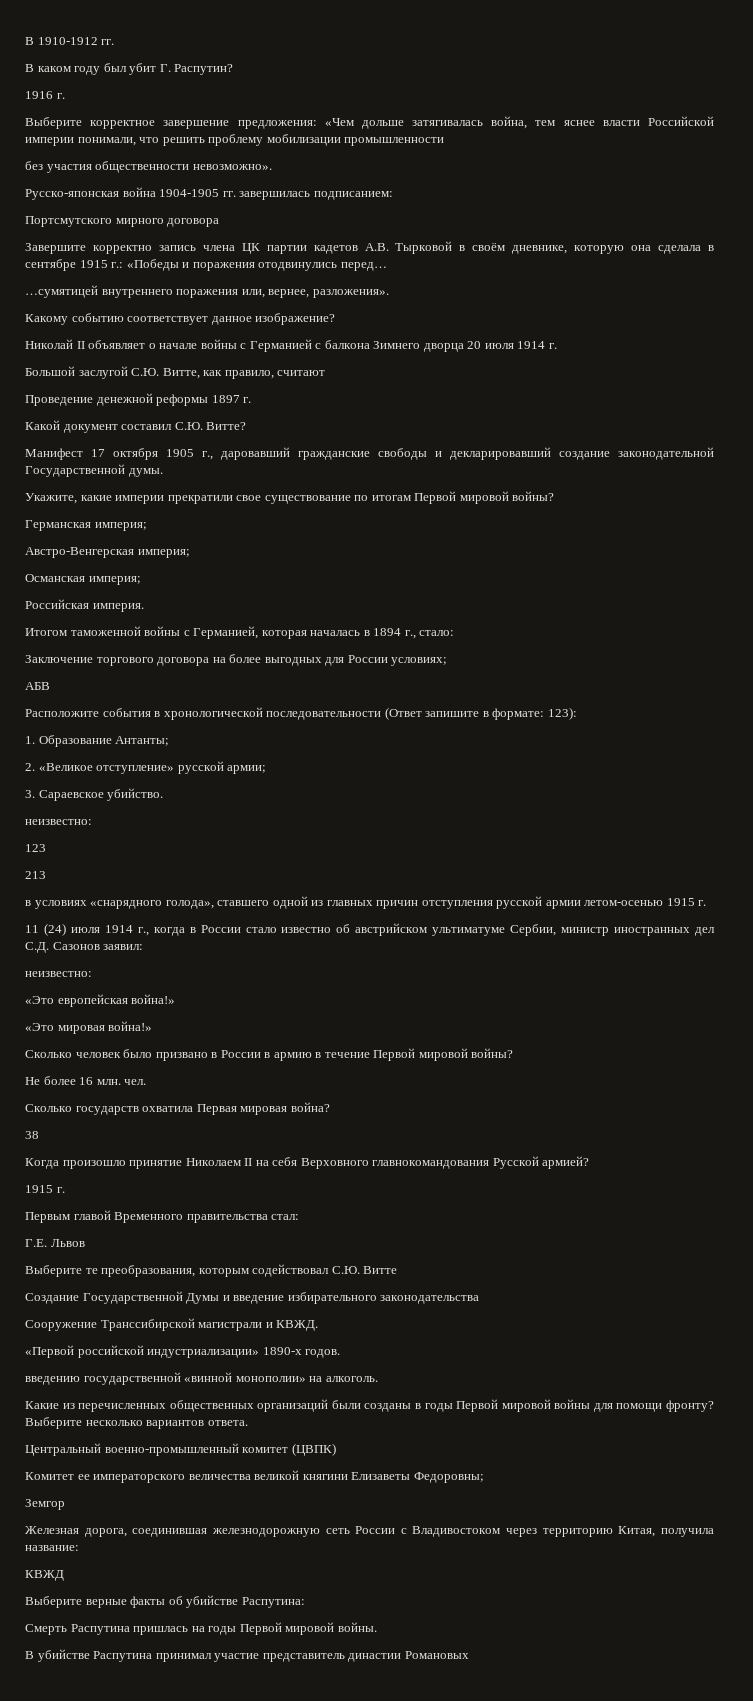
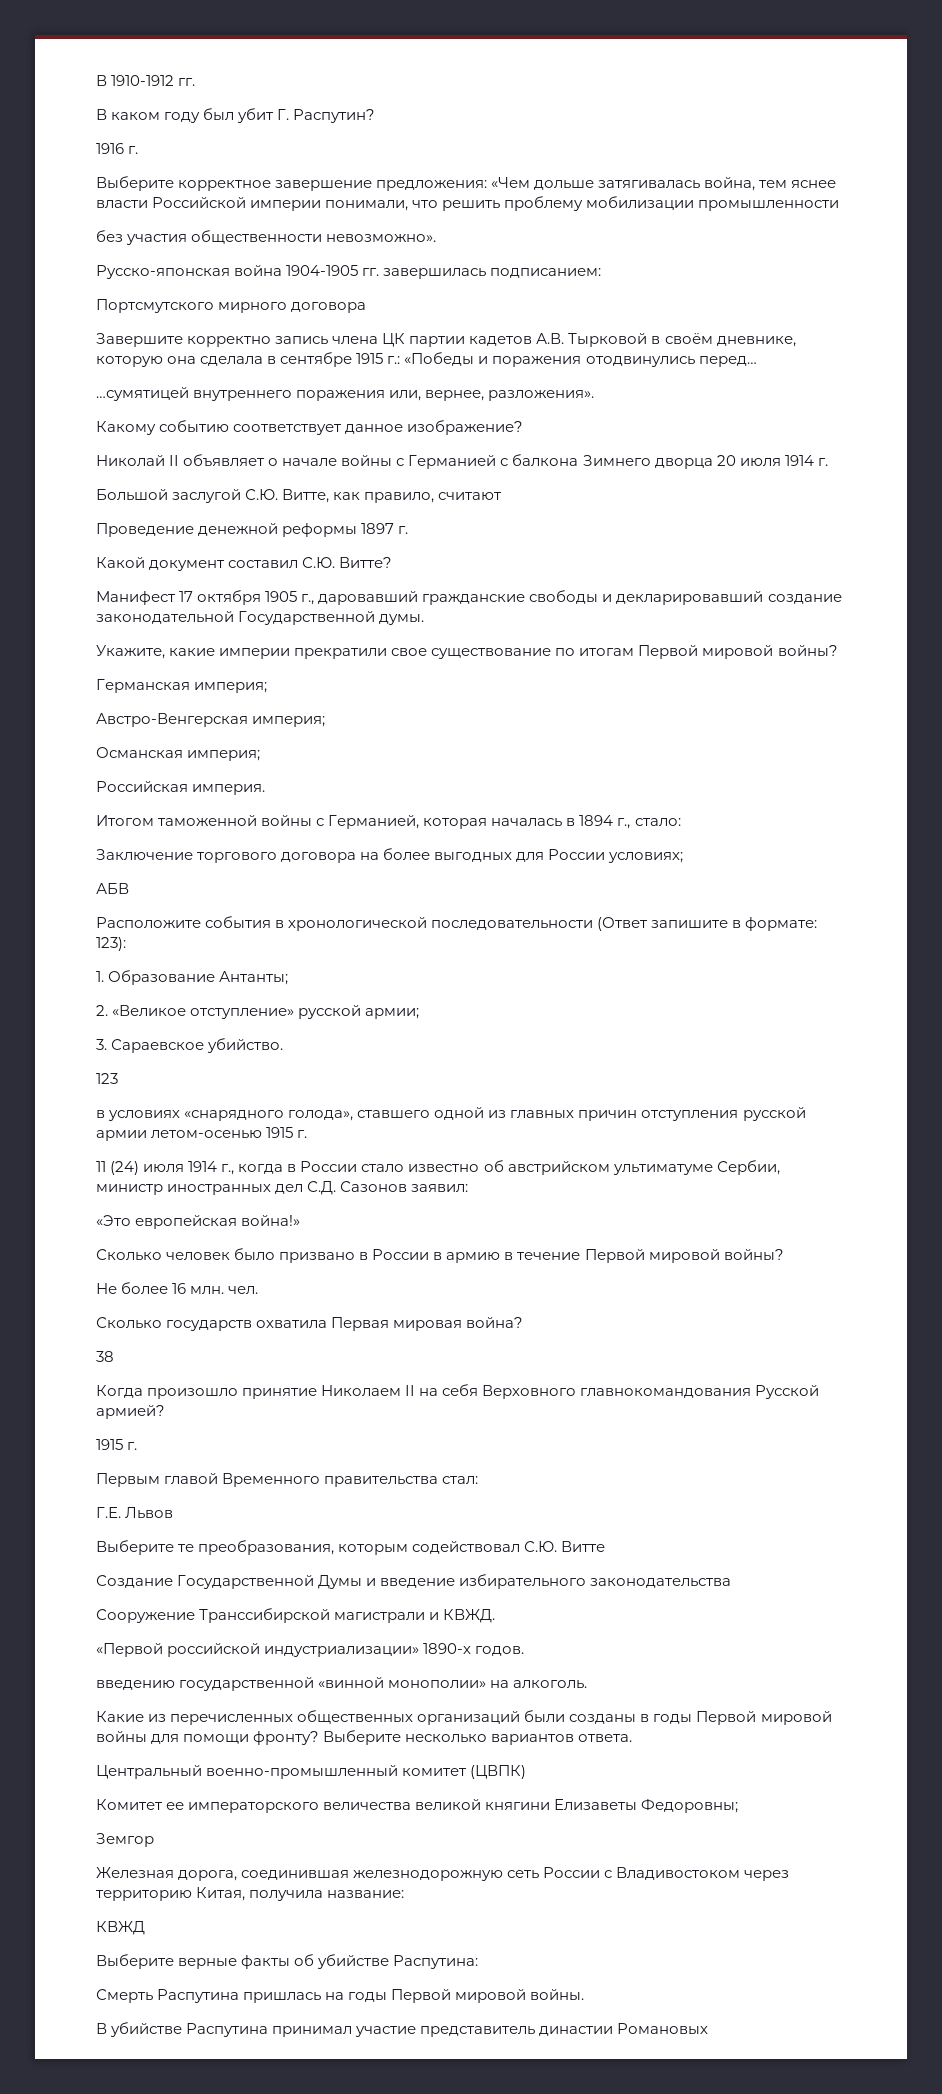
[25,819,92,825] // неизвестно: -> (284, 1045) none
[25,871,46,879] // 213 -> (118, 1078) none
[25,971,92,977] // неизвестно: -> (469, 1188) none
[25,1021,153,1034] // «Это мировая война!» -> (301, 1220) none

